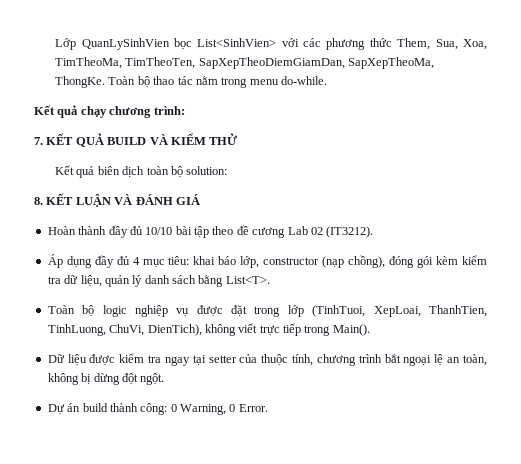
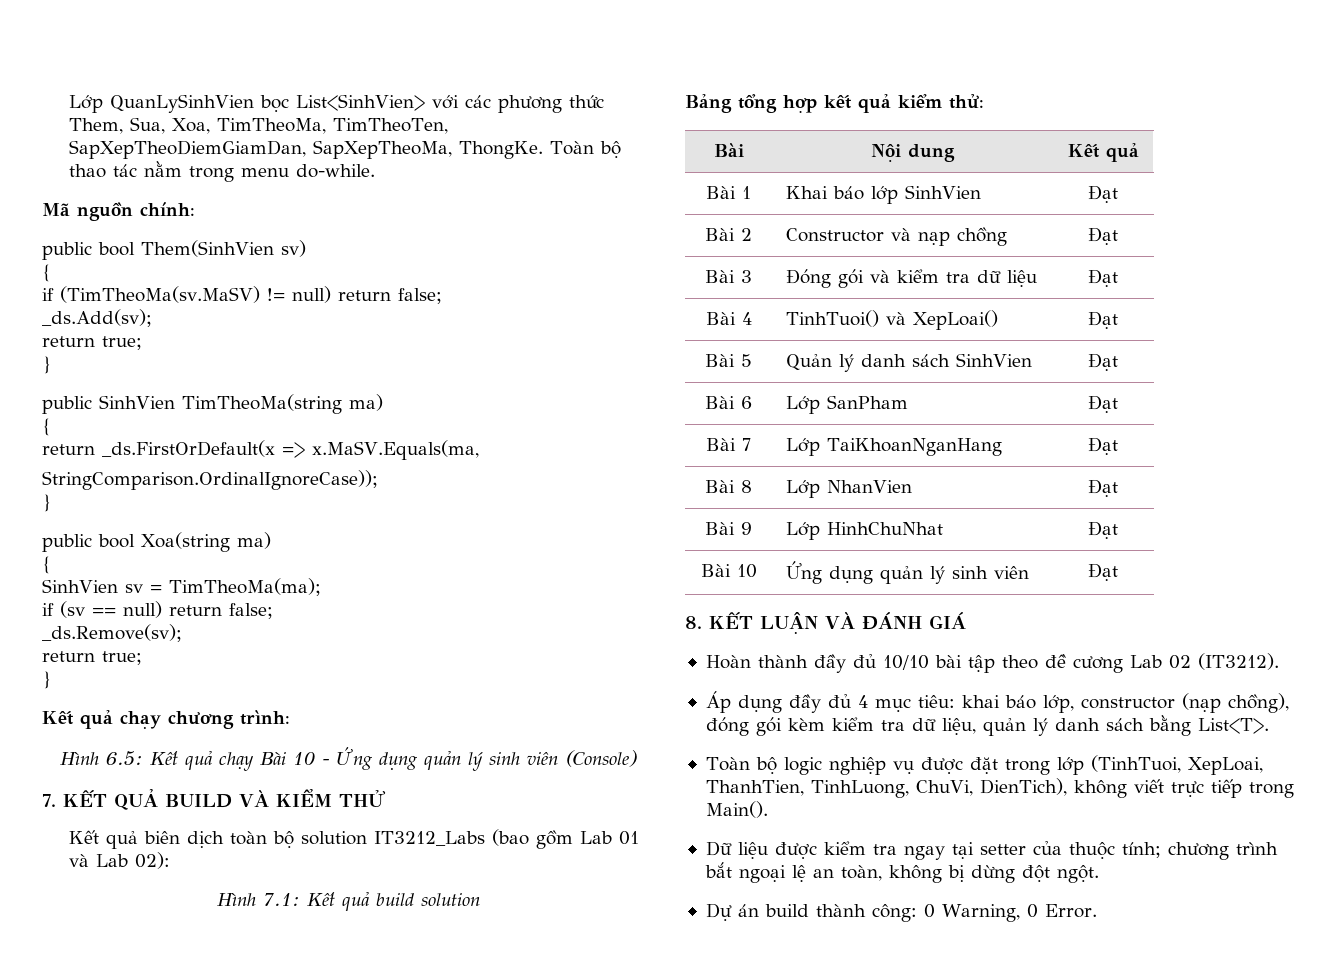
(328, 80) none -> [42,202,195,221] [42,240,306,260] [42,264,52,282] [42,286,442,304] [42,309,152,327] [42,336,142,350] [42,356,52,374] [42,394,383,414] [42,418,52,436] [42,440,479,460] [42,470,378,490] [42,494,52,512] [42,532,271,552] [42,556,52,574] [42,578,321,596] [42,601,273,619] [42,624,182,642] [42,651,142,665] [42,671,52,689] // Mã nguồn chính: // public bool Them(SinhVien sv) // { // if (TimTheoMa(sv.MaSV) != null) return false; // _ds.Add(sv); // return true; // } // public SinhVien TimTheoMa(string ma) // { // return _ds.FirstOrDefault(x => x.MaSV.Equals(ma, // StringComparison.OrdinalIgnoreCase)); // } // public bool Xoa(string ma) // { // SinhVien sv = TimTheoMa(ma); // if (sv == null) return false; // _ds.Remove(sv); // return true; // }
(185, 110) none -> [60,747,637,771] // Hình 6.5: Kết quả chạy Bài 10 - Ứng dụng quản lý sinh viên (Console)
[186,166,228,175] solution: -> [301,829,640,849] [69,852,171,869] [216,892,480,911] [685,94,984,113] [713,143,744,157] [870,144,955,162] [1067,143,1139,162] [706,186,751,199] [786,185,982,204] [1088,185,1118,204] [705,228,752,241] [786,227,1008,246] [1088,227,1118,246] [705,270,752,283] [786,269,1038,288] [1088,269,1118,288] [705,312,752,325] [786,310,999,330] [1088,311,1118,330] [705,354,752,367] [786,353,1033,372] [1088,353,1118,372] [705,396,752,409] [786,395,909,414] [1088,395,1118,414] [706,438,751,451] [786,438,1003,456] [1088,437,1118,456] [705,480,752,493] [786,480,913,498] [1088,479,1118,498] [705,522,752,535] [786,522,944,540] [1088,521,1118,540] [700,564,757,578] [786,561,1030,584] [1088,563,1118,582] solution IT3212_Labs (bao gồm Lab 01 và Lab 02): // Hình 7.1: Kết quả build solution // Bảng tổng hợp kết quả kiểm thử: // Bài | Nội dung | Kết quả // Bài 1 | Khai báo lớp SinhVien | Đạt // Bài 2 | Constructor và nạp chồng | Đạt // Bài 3 | Đóng gói và kiểm tra dữ liệu | Đạt // Bài 4 | TinhTuoi() và XepLoai() | Đạt // Bài 5 | Quản lý danh sách SinhVien | Đạt // Bài 6 | Lớp SanPham | Đạt // Bài 7 | Lớp TaiKhoanNganHang | Đạt // Bài 8 | Lớp NhanVien | Đạt // Bài 9 | Lớp HinhChuNhat | Đạt // Bài 10 | Ứng dụng quản lý sinh viên | Đạt
[292,354,314,366] tính, -> [1121,842,1161,858] tính;

